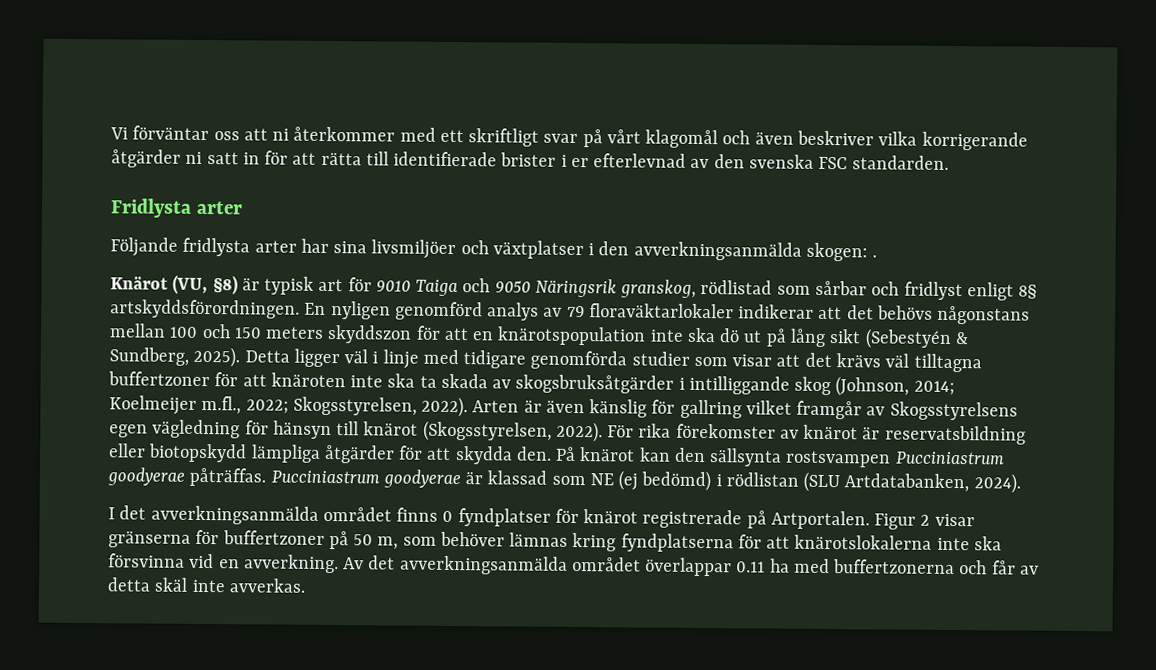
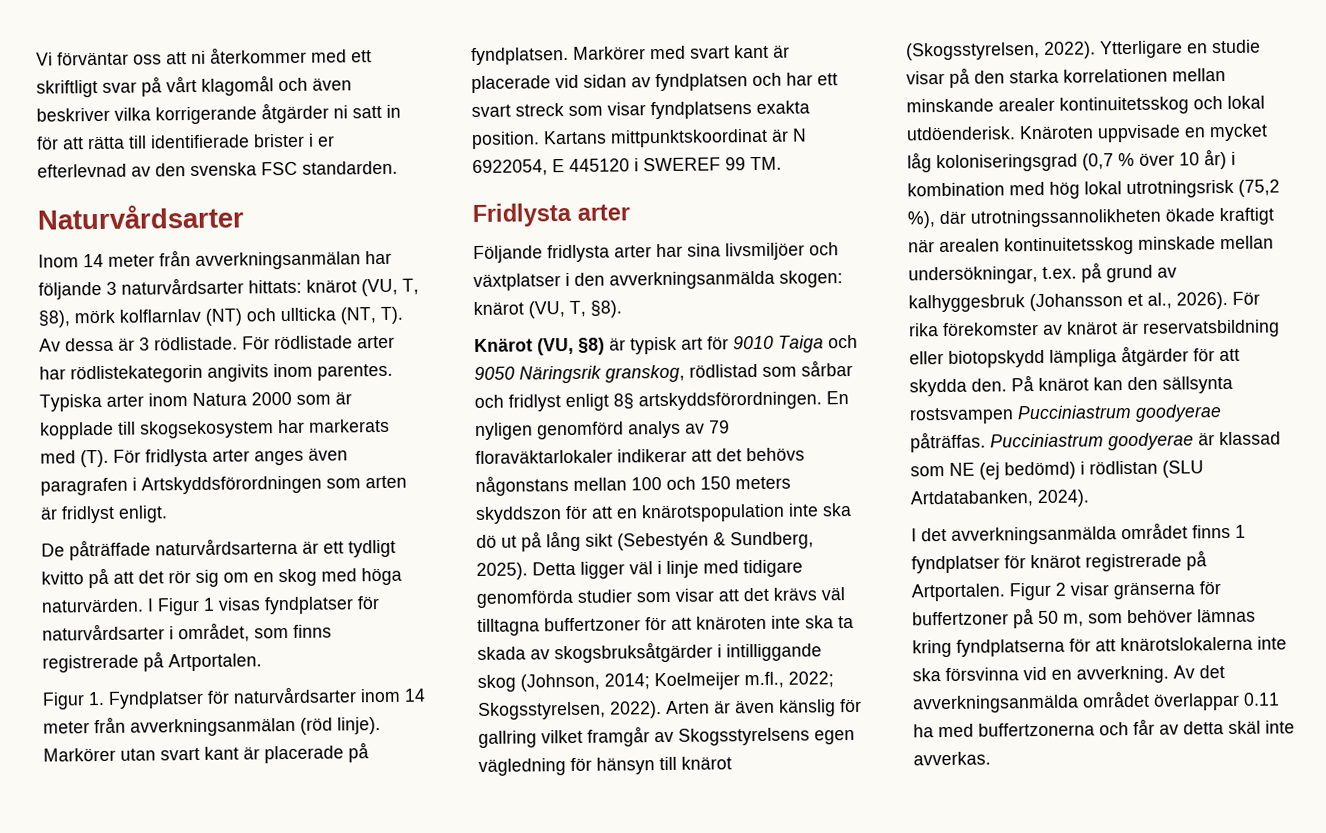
(949, 162) none -> [37,204,244,230] [38,250,392,270] [38,277,419,300] [38,306,403,328] [39,335,395,352] [39,363,393,384] [39,391,352,412] [40,418,390,440] [40,447,348,468] [40,475,407,496] [40,505,168,524] [41,537,396,561] [41,567,402,589] [41,596,380,616] [42,622,332,643] [42,651,262,673] [42,686,426,710] [43,716,381,737] [43,742,369,764] [471,44,790,66] [471,72,838,94] [471,100,810,120] [471,128,807,150] [472,156,782,177] // Naturvårdsarter // Inom 14 meter från avverkningsanmälan har följande 3 naturvårdsarter hittats: knärot (VU, T, §8), mörk kolflarnlav (NT) och ullticka (NT, T). Av dessa är 3 rödlistade. För rödlistade arter har rödlistekategorin angivits inom parentes. Typiska arter inom Natura 2000 som är kopplade till skogsekosystem har markerats med (T). För fridlysta arter anges även paragrafen i Artskyddsförordningen som arten är fridlyst enligt. // De påträffade naturvårdsarterna är ett tydligt kvitto på att det rör sig om en skog med höga naturvärden. I Figur 1 visas fyndplatser för naturvårdsarter i området, som finns registrerade på Artportalen. // Figur 1. Fyndplatser för naturvårdsarter inom 14 meter från avverkningsanmälan (röd linje). Markörer utan svart kant är placerade på fyndplatsen. Markörer med svart kant är placerade vid sidan av fyndplatsen och har ett svart streck som visar fyndplatsens exakta position. Kartans mittpunktskoordinat är N 6922054, E 445120 i SWEREF 99 TM.
[872,254,878,258] . -> [473,300,622,319] knärot (VU, T, §8).
(603, 432) none -> [1100,39,1261,59] [906,67,1226,88] [906,95,1265,115] [906,123,1268,143] [907,148,1236,173] [907,179,1280,199] [907,207,1274,229] [908,235,1274,256] [908,262,1177,285] [908,291,1228,313] Ytterligare en studie visar på den starka korrelationen mellan minskande arealer kontinuitetsskog och lokal utdöenderisk. Knäroten uppvisade en mycket låg koloniseringsgrad (0,7 % över 10 år) i kombination med hög lokal utrotningsrisk (75,2 %), där utrotningssannolikheten ökade kraftigt när arealen kontinuitetsskog minskade mellan undersökningar, t.ex. på grund av kalhyggesbruk (Johansson et al., 2026).
[442,510,454,523] 0 -> [1235,524,1246,538] 1

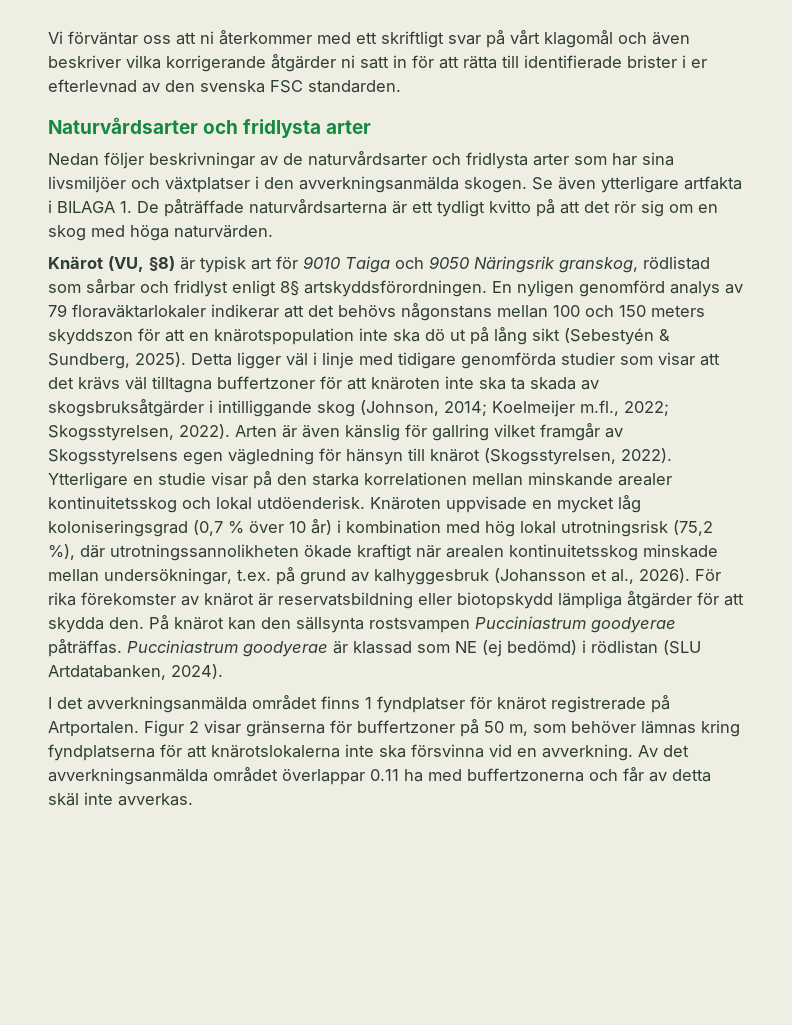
[38,250,392,270] [38,277,419,300] [38,306,403,328] [39,335,395,352] [39,363,393,384] [39,391,352,412] [40,418,390,440] [40,447,348,468] [40,475,407,496] [40,505,168,524] // Inom 14 meter från avverkningsanmälan har följande 3 naturvårdsarter hittats: knärot (VU, T, §8), mörk kolflarnlav (NT) och ullticka (NT, T). Av dessa är 3 rödlistade. För rödlistade arter har rödlistekategorin angivits inom parentes. Typiska arter inom Natura 2000 som är kopplade till skogsekosystem har markerats med (T). För fridlysta arter anges även paragrafen i Artskyddsförordningen som arten är fridlyst enligt. // -> [203,119,372,138] [48,151,674,169] [48,176,742,193] [48,200,132,213] och fridlysta arter // Nedan följer beskrivningar av de naturvårdsarter och fridlysta arter som har sina livsmiljöer och växtplatser i den avverkningsanmälda skogen. Se även ytterligare artfakta i BILAGA 1.
[147,596,380,616] [42,622,332,643] [42,651,262,673] [42,686,426,710] [43,716,381,737] [43,742,369,764] [471,44,790,66] [471,72,838,94] [471,100,810,120] [471,128,807,150] [472,156,782,177] [472,202,630,228] [473,242,839,264] [473,270,843,292] [473,300,622,319] I Figur 1 visas fyndplatser för naturvårdsarter i området, som finns registrerade på Artportalen. // Figur 1. Fyndplatser för naturvårdsarter inom 14 meter från avverkningsanmälan (röd linje). Markörer utan svart kant är placerade på fyndplatsen. Markörer med svart kant är placerade vid sidan av fyndplatsen och har ett svart streck som visar fyndplatsens exakta position. Kartans mittpunktskoordinat är N 6922054, E 445120 i SWEREF 99 TM. // Fridlysta arter // Följande fridlysta arter har sina livsmiljöer och växtplatser i den avverkningsanmälda skogen: knärot (VU, T, §8). -> (273, 231) none

